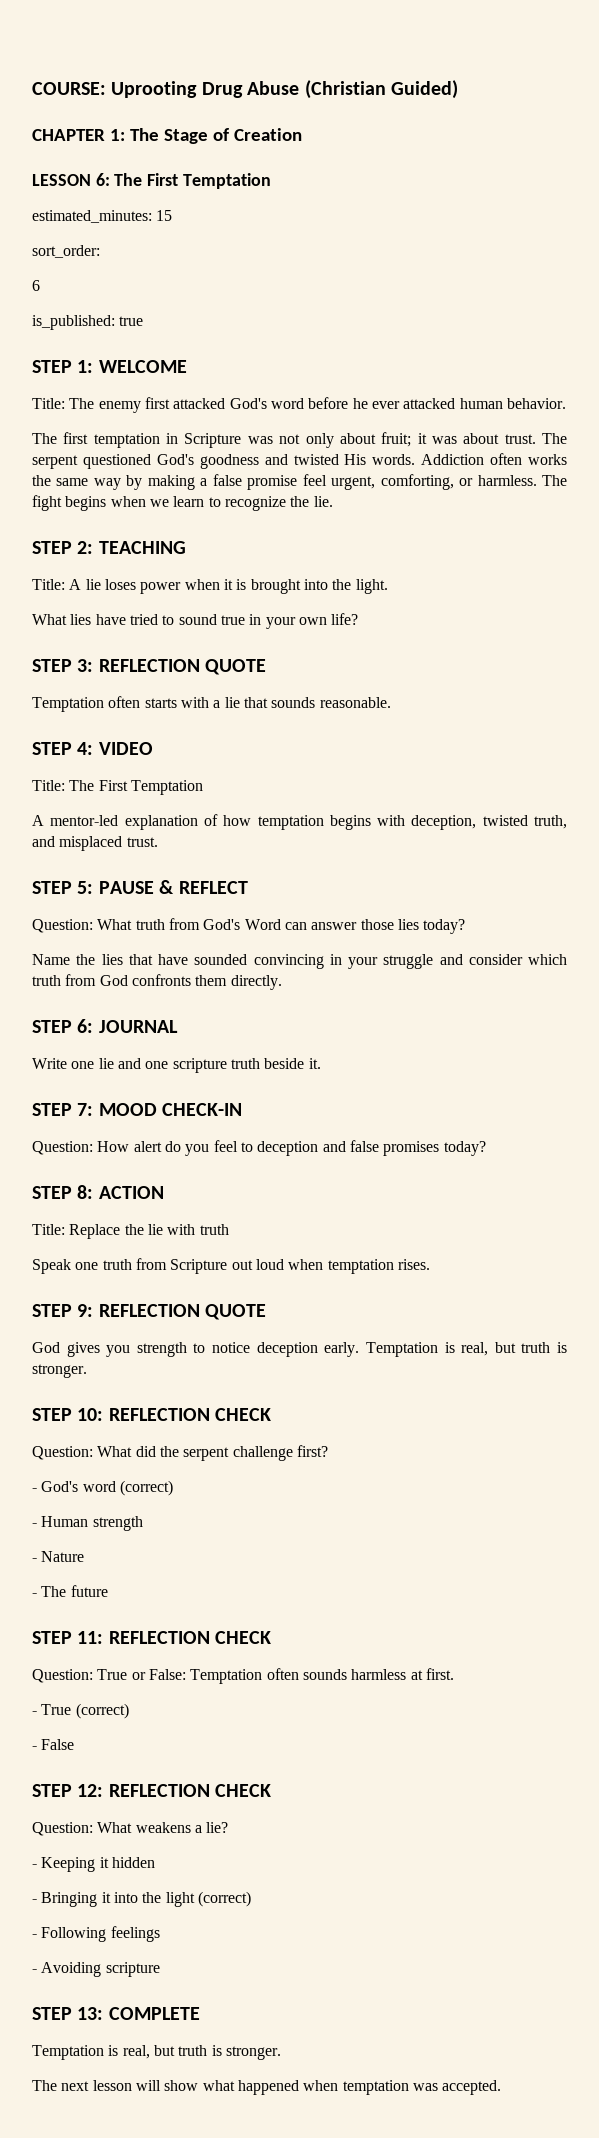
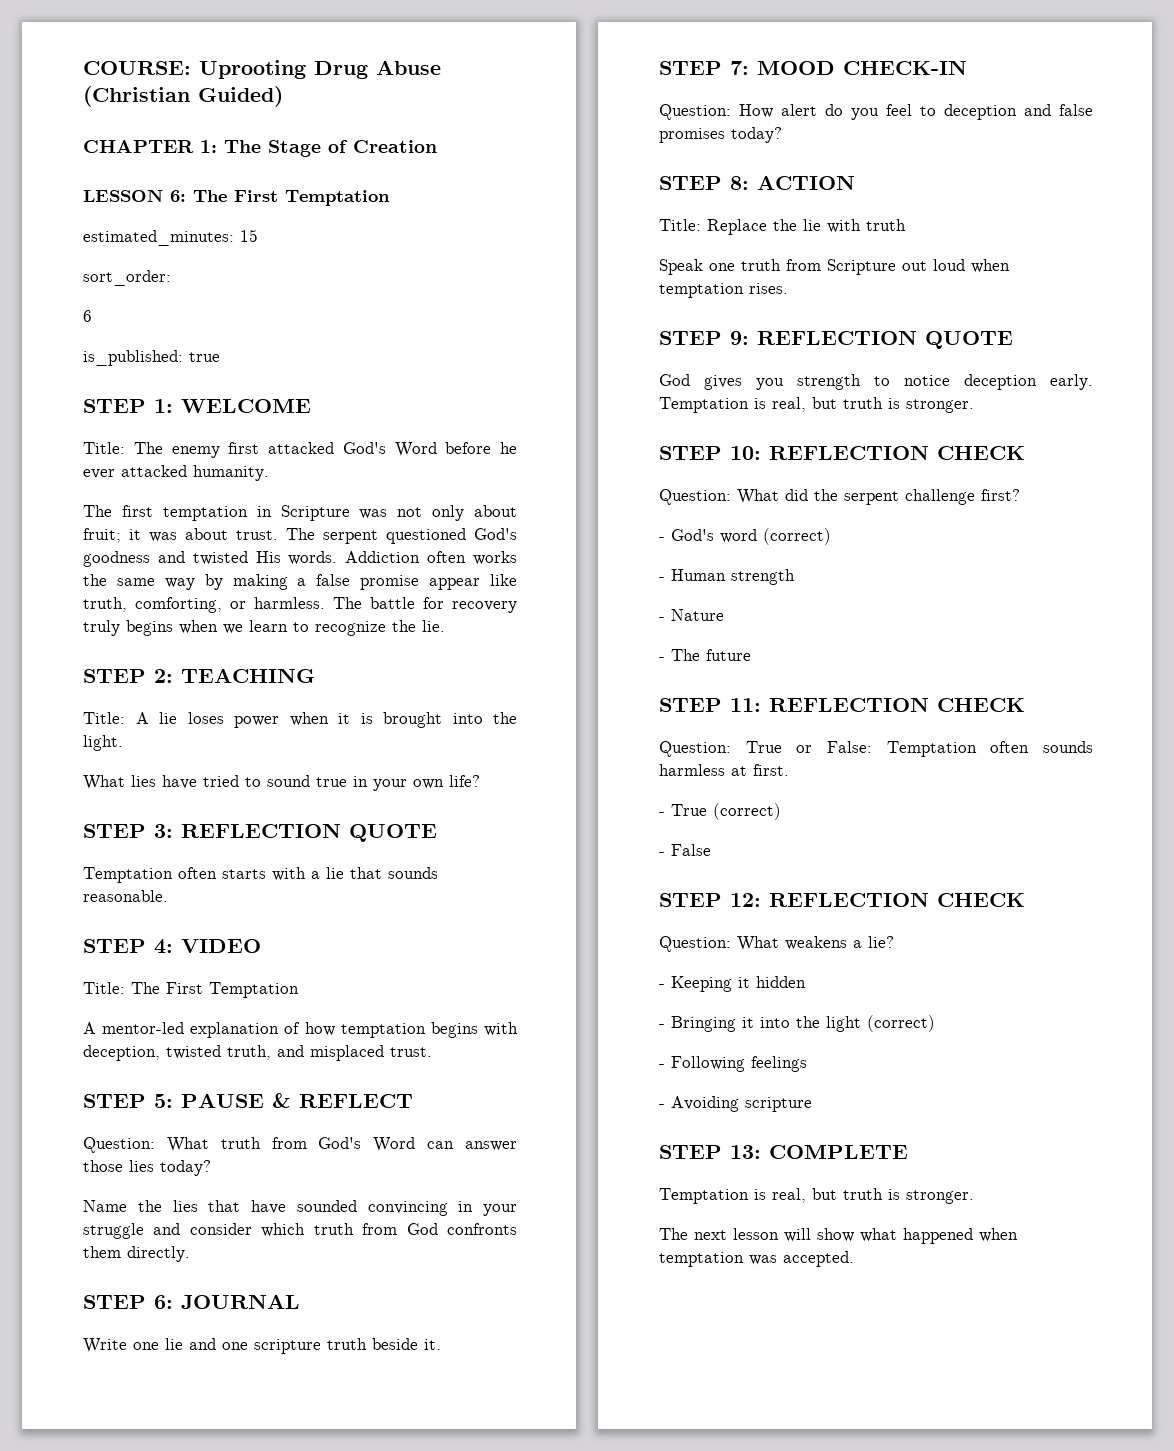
[270,398,304,409] word -> [394,442,437,457] Word
[459,398,566,409] human behavior. -> [193,465,269,481] humanity.
[302,474,376,490] feel urgent, -> [429,574,517,590] [83,597,127,612] appear like truth,
[32,495,62,511] fight -> [370,597,517,613] [83,620,120,636] battle for recovery truly

